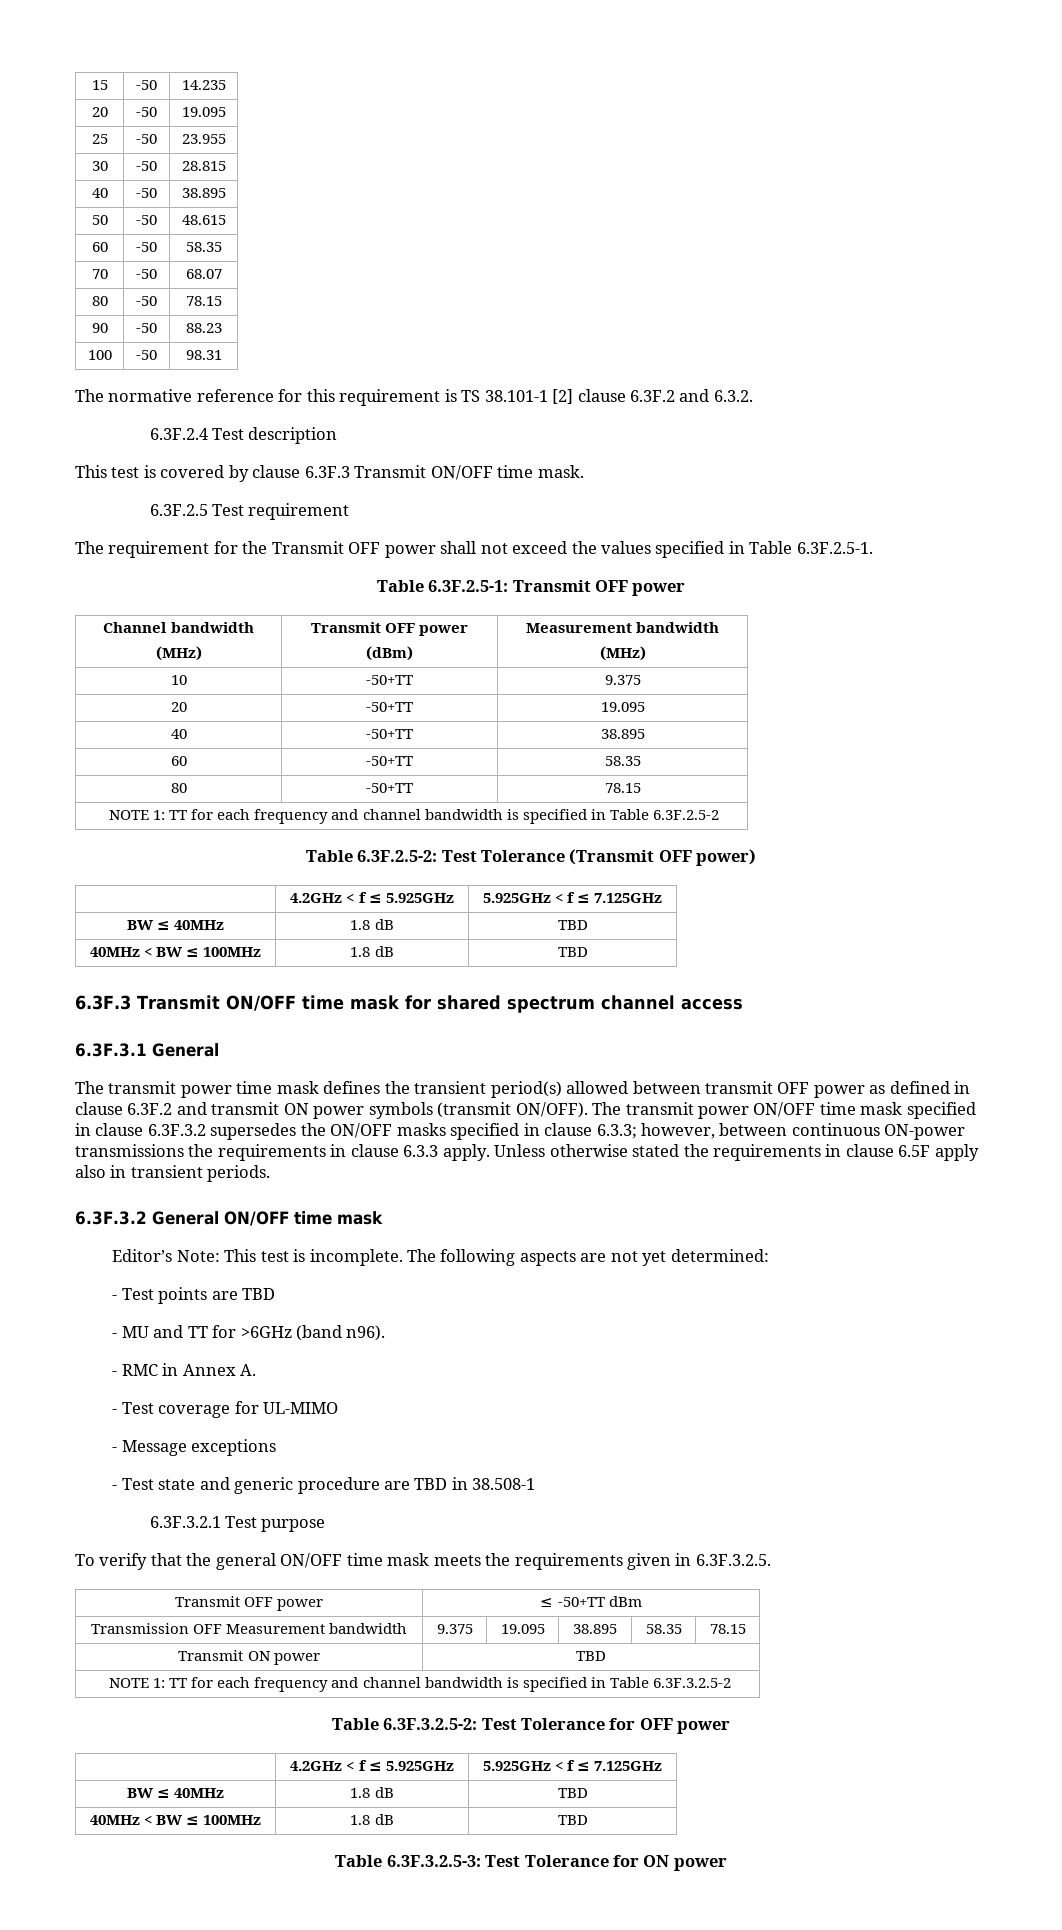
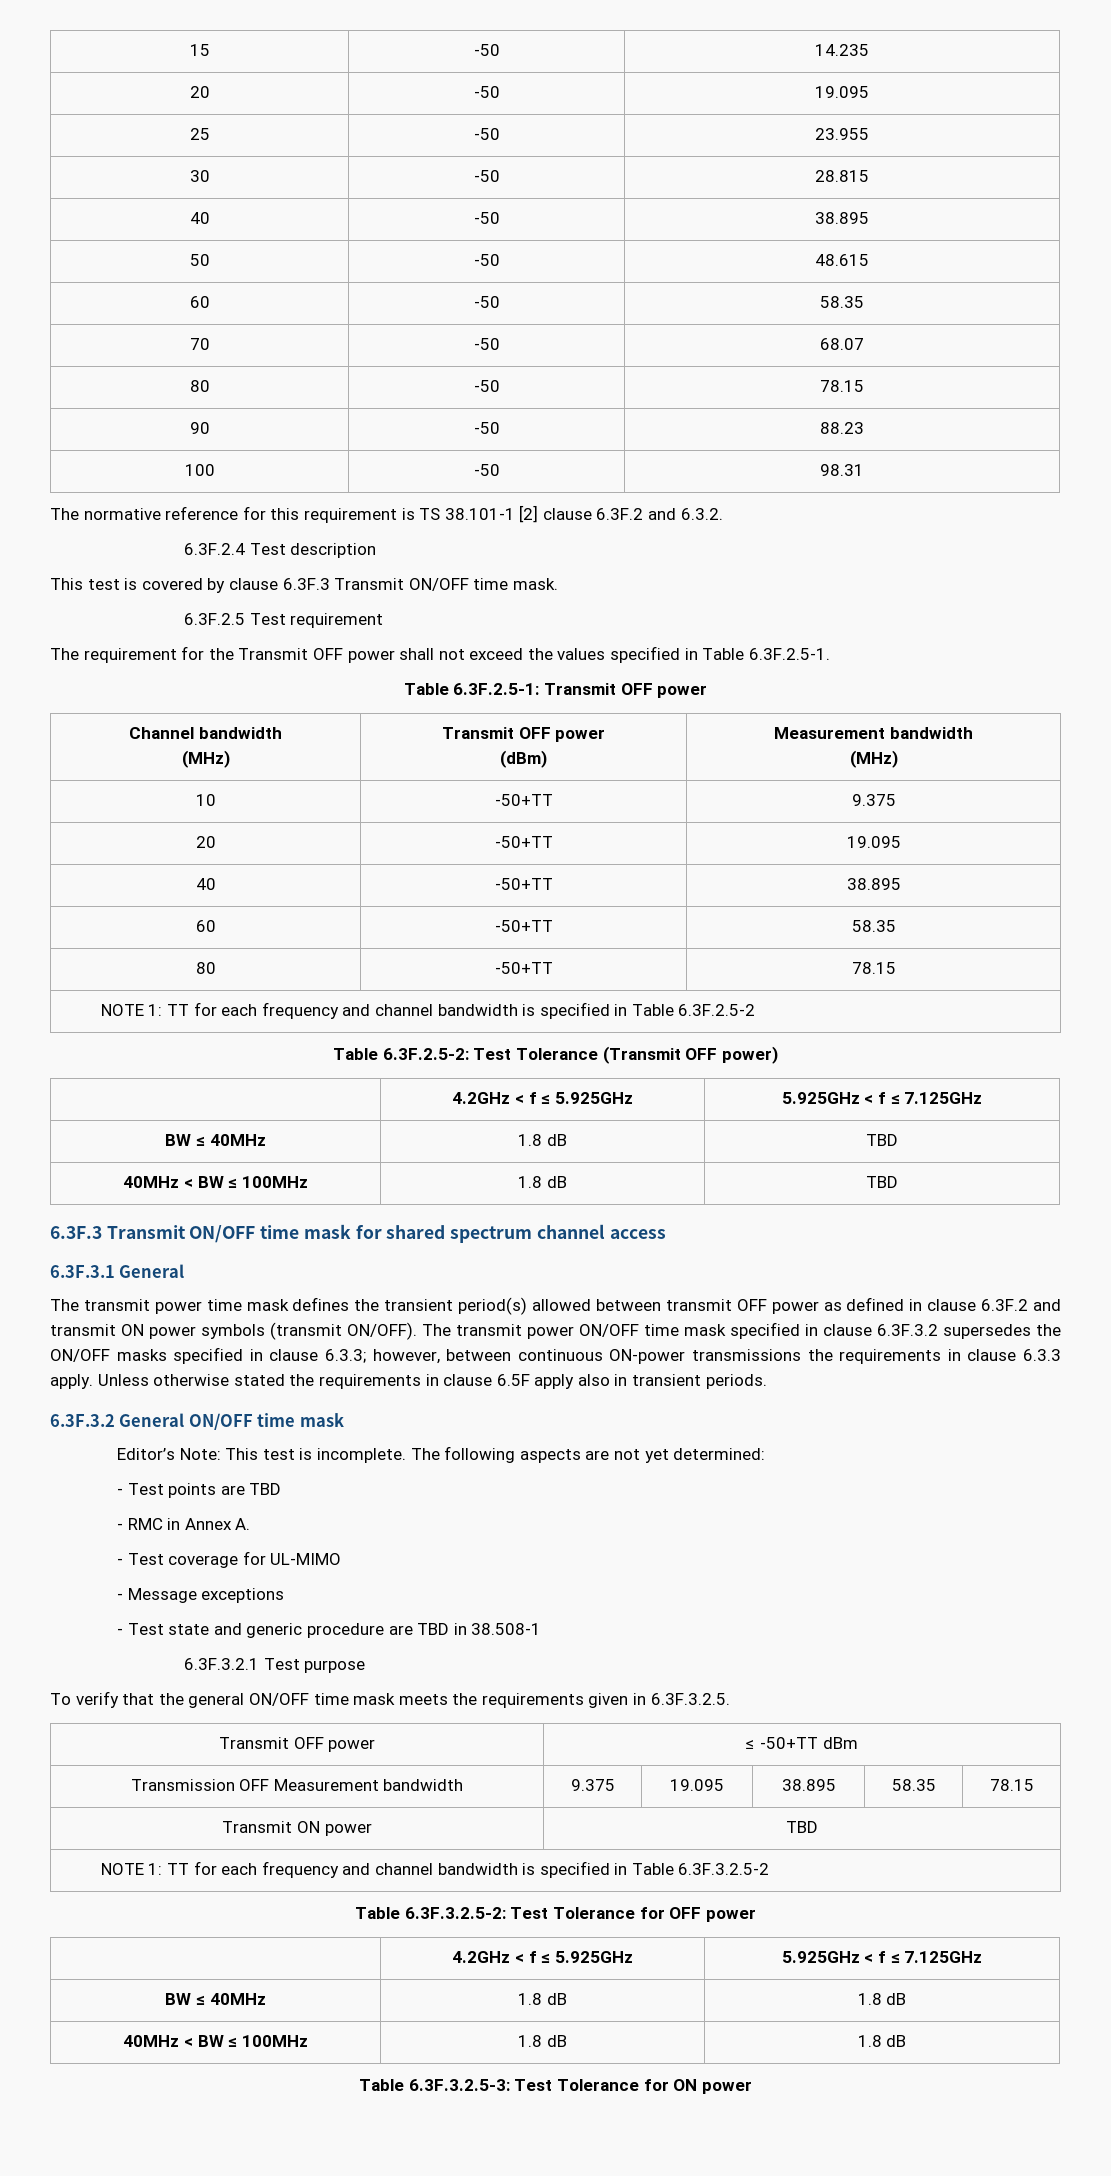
[112,1325,386,1341] // - MU and TT for >6GHz (band n96). -> (282, 1489) none
[557,1788,588,1798] [89,1815,262,1825] [350,1814,394,1825] [557,1815,588,1825] TBD // 40MHz < BW ≤ 100MHz | 1.8 dB | TBD -> [857,1993,907,2005] [123,2035,308,2047] [518,2035,567,2047] [857,2035,907,2047] 1.8 dB // 40MHz < BW ≤ 100MHz | 1.8 dB | 1.8 dB

